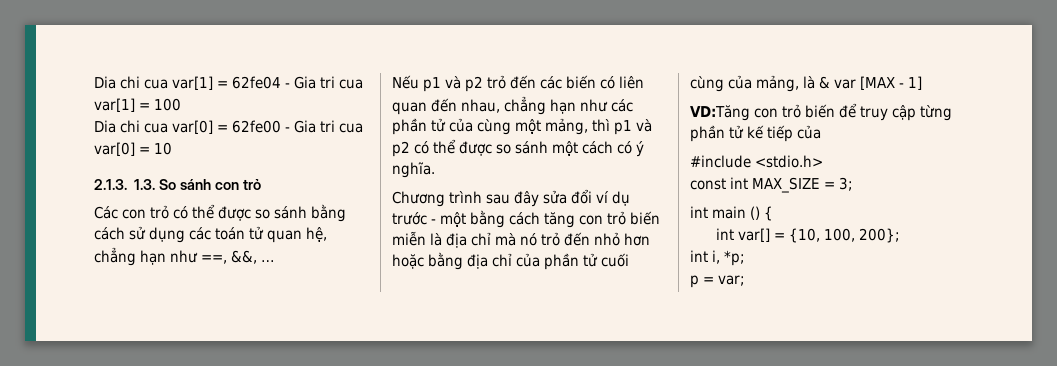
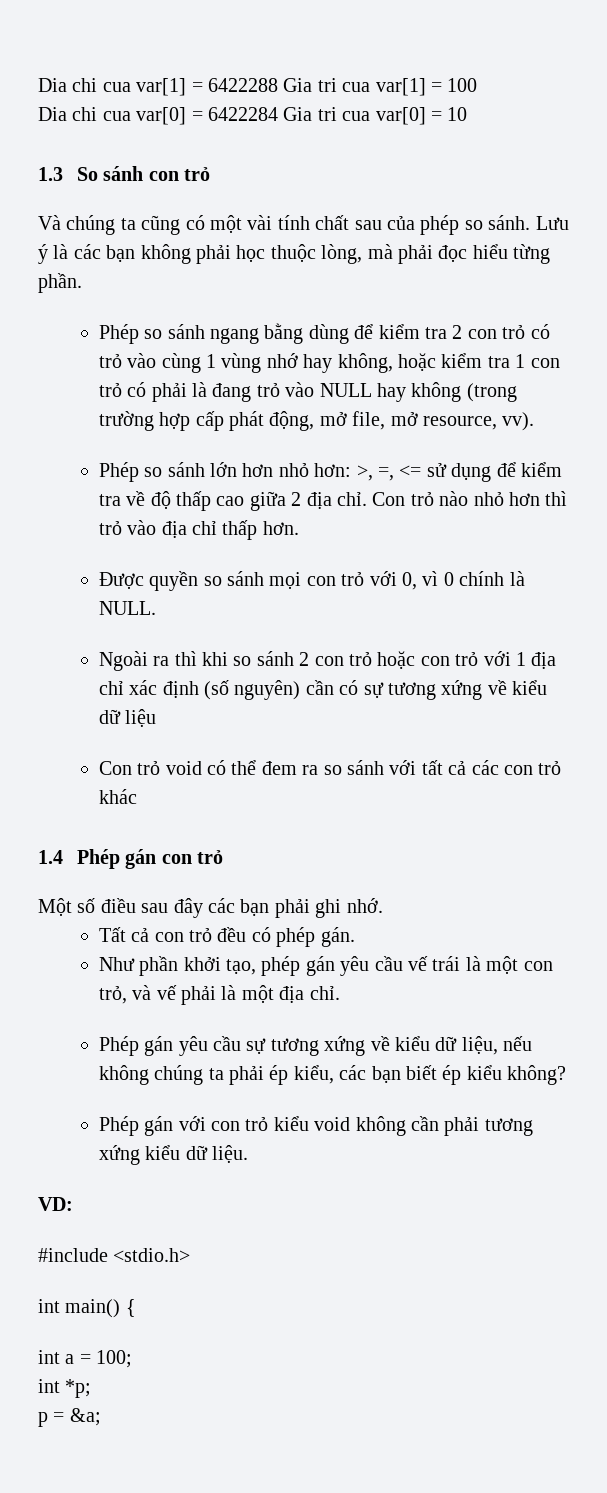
[232,76,290,89] 62fe04 - -> [208,78,278,92] 6422288
[232,120,290,133] 62fe00 - -> [208,107,278,121] 6422284
[94,179,156,190] 2.1.3. 1.3. -> [38,167,63,181] 1.3
[94,204,346,222] [94,226,327,243] [94,247,275,266] [392,75,644,92] [392,96,633,115] [392,118,652,135] [392,139,644,157] [392,162,435,178] [392,189,630,207] [392,210,660,228] [392,231,650,248] [392,252,629,270] [690,75,922,92] [690,103,952,121] [690,125,821,142] [690,155,823,168] [690,177,853,193] [690,206,773,221] [716,228,901,243] [690,250,720,264] Các con trỏ có thể được so sánh bằng cách sử dụng các toán tử quan hệ, chẳng hạn như ==, &&, … // Nếu p1 và p2 trỏ đến các biến có liên quan đến nhau, chẳng hạn như các phần tử của cùng một mảng, thì p1 và p2 có thể được so sánh một cách có ý nghĩa. // Chương trình sau đây sửa đổi ví dụ trước - một bằng cách tăng con trỏ biến miễn là địa chỉ mà nó trỏ đến nhỏ hơn hoặc bằng địa chỉ của phần tử cuối cùng của mảng, là & var [MAX - 1] // VD:Tăng con trỏ biến để truy cập từng phần tử kế tiếp của // #include <stdio.h> // const int MAX_SIZE = 3; // int main () { // int var[] = {10, 100, 200}; // int i, -> [38,215,569,235] [38,244,551,264] [38,273,82,293] [98,323,550,344] [98,353,560,373] [98,382,517,402] [98,411,535,431] [98,462,563,482] [98,491,568,511] [98,520,299,540] [98,571,525,591] [98,601,156,615] [98,651,557,671] [98,680,548,700] [98,709,157,727] [98,760,562,775] [98,789,137,804] [38,849,224,869] [38,898,383,918] [98,927,355,947] [98,956,553,976] [98,985,340,1005] [98,1036,533,1056] [98,1065,567,1085] [98,1116,533,1136] [98,1145,249,1165] [38,1197,73,1211] [38,1248,191,1262] [38,1299,136,1318] [38,1350,133,1368] [38,1379,60,1393] Và chúng ta cũng có một vài tính chất sau của phép so sánh. Lưu ý là các bạn không phải học thuộc lòng, mà phải đọc hiểu từng phần. // Phép so sánh ngang bằng dùng để kiểm tra 2 con trỏ có trỏ vào cùng 1 vùng nhớ hay không, hoặc kiểm tra 1 con trỏ có phải là đang trỏ vào NULL hay không (trong trường hợp cấp phát động, mở file, mở resource, vv). // Phép so sánh lớn hơn nhỏ hơn: >, =, <= sử dụng để kiểm tra về độ thấp cao giữa 2 địa chỉ. Con trỏ nào nhỏ hơn thì trỏ vào địa chỉ thấp hơn. // Được quyền so sánh mọi con trỏ với 0, vì 0 chính là NULL. // Ngoài ra thì khi so sánh 2 con trỏ hoặc con trỏ với 1 địa chỉ xác định (số nguyên) cần có sự tương xứng về kiểu dữ liệu // Con trỏ void có thể đem ra so sánh với tất cả các con trỏ khác // 1.4 Phép gán con trỏ // Một số điều sau đây các bạn phải ghi nhớ. // Tất cả con trỏ đều có phép gán. // Như phần khởi tạo, phép gán yêu cầu vế trái là một con trỏ, và vế phải là một địa chỉ. // Phép gán yêu cầu sự tương xứng về kiểu dữ liệu, nếu không chúng ta phải ép kiểu, các bạn biết ép kiểu không? // Phép gán với con trỏ kiểu void không cần phải tương xứng kiểu dữ liệu. // VD: // #include <stdio.h> // int main() { // int a = 100; // int
[718,275,745,286] var; -> [69,1408,101,1426] &a;

